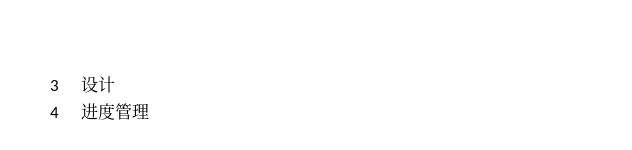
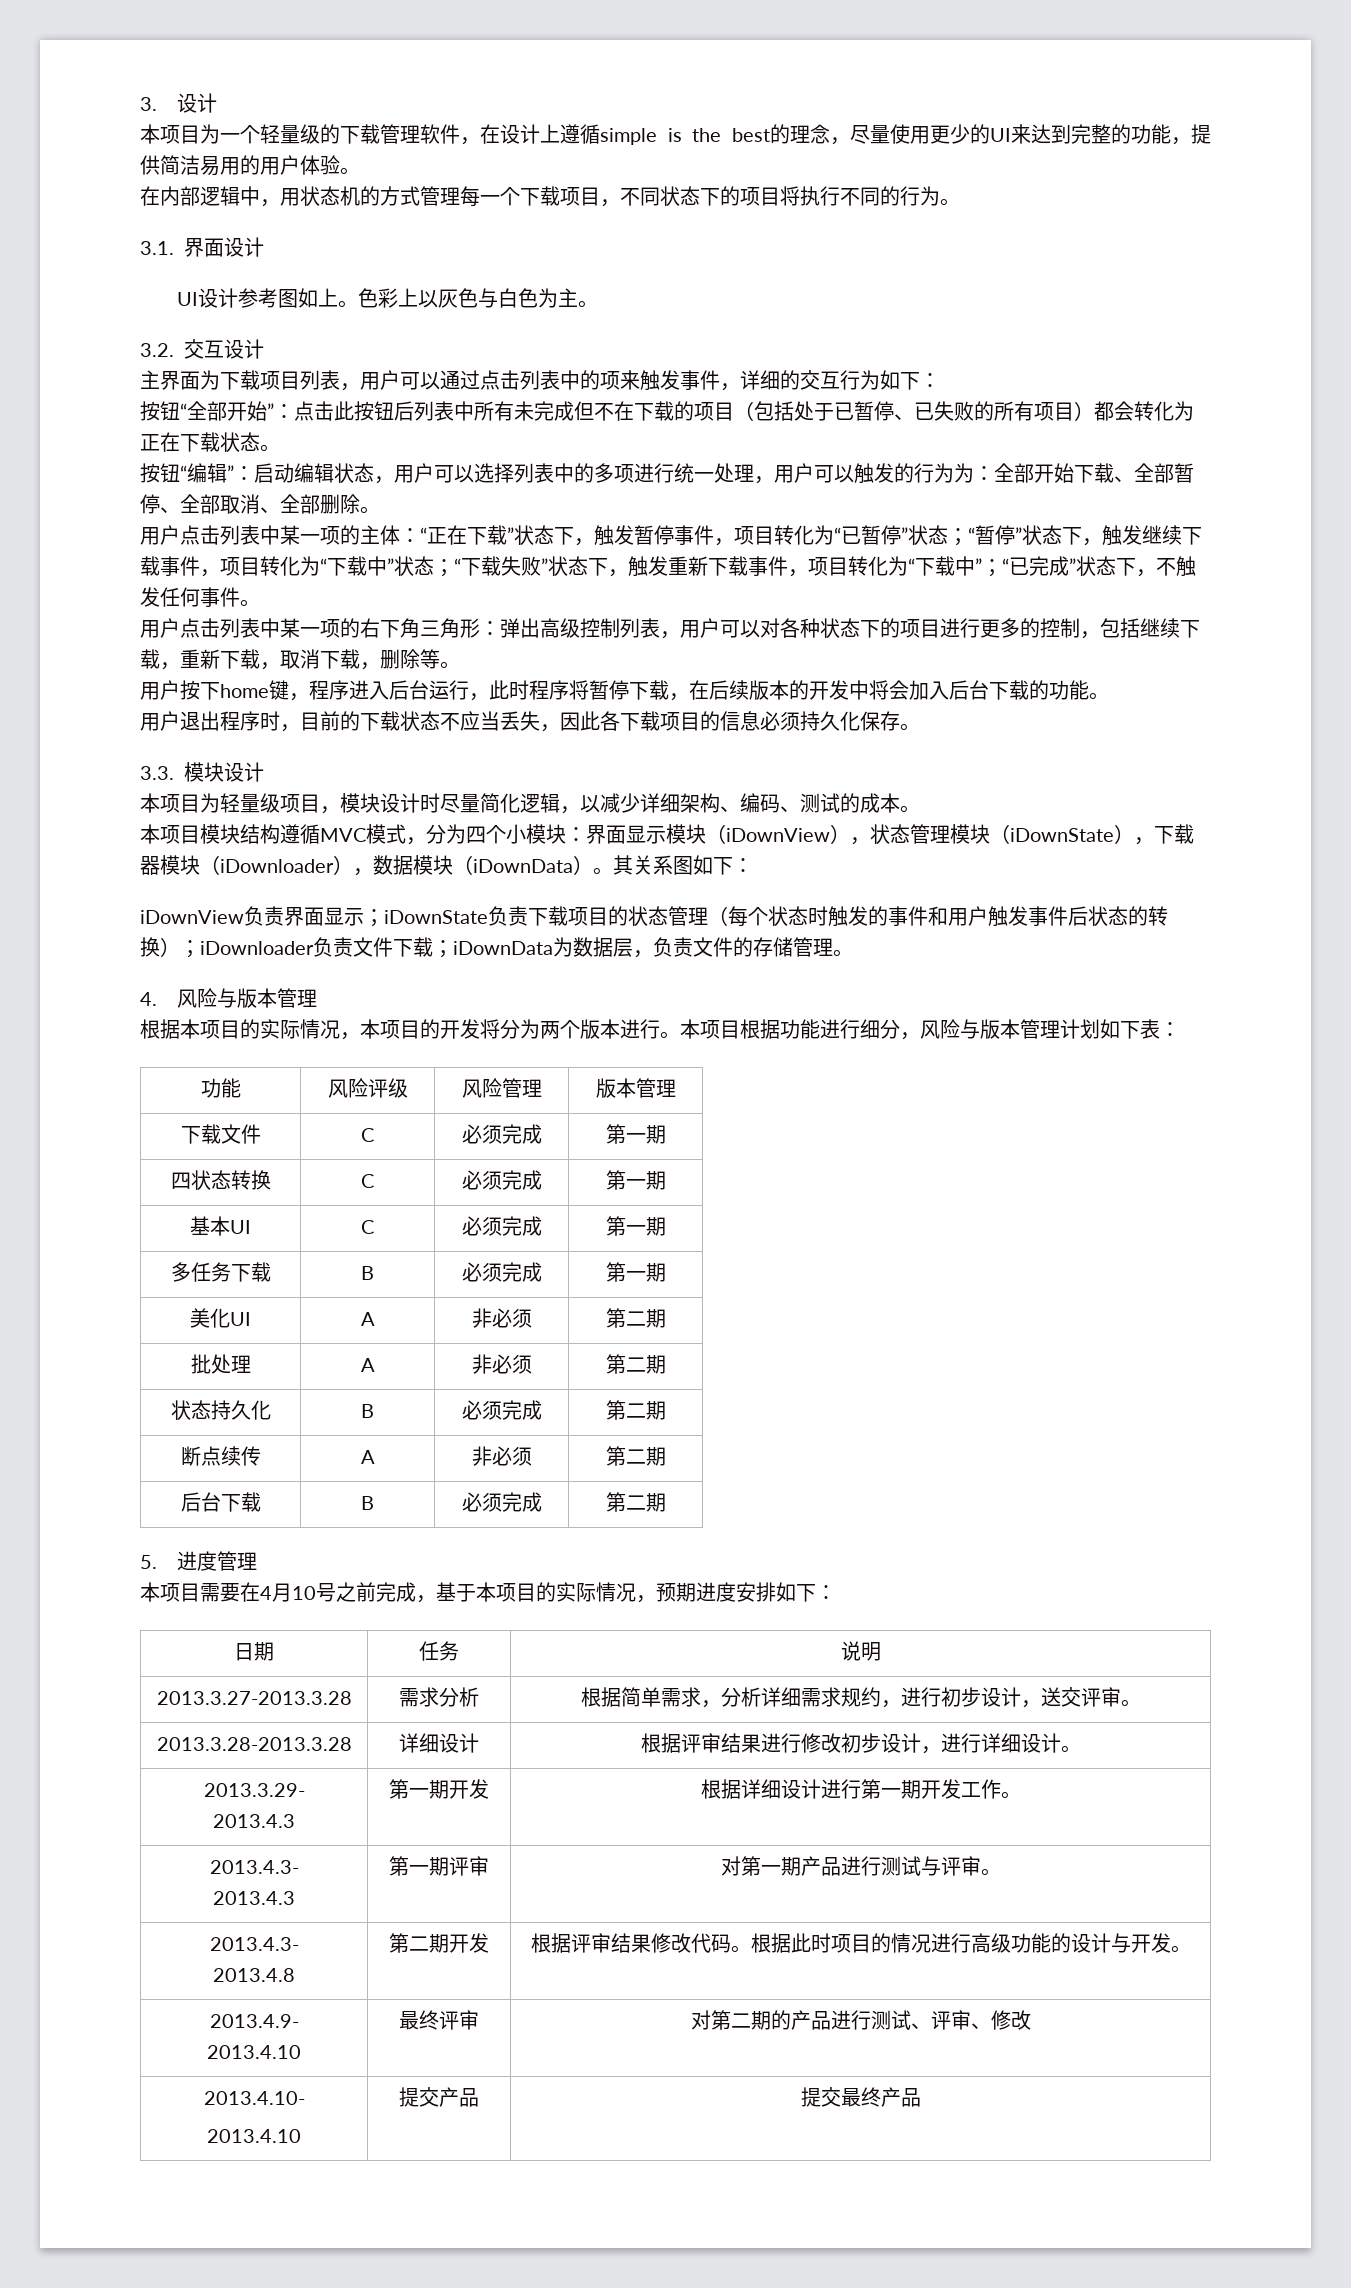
[50,76,116,93] [50,103,150,120] 3设计 // 4进度管理 -> [140,93,218,113] [140,124,1211,145] [140,155,360,176] [140,186,960,207] [140,237,264,257] [177,288,599,308] [140,339,264,359] [140,370,940,391] [140,401,1194,421] [140,432,280,452] [140,463,1194,484] [140,494,380,514] [140,525,1202,546] [140,556,1196,577] [140,587,260,607] [140,618,1200,639] [140,649,460,670] [140,680,1109,701] [140,711,920,732] [140,762,264,782] [140,793,920,814] [140,824,1194,845] [140,855,753,876] [140,906,1168,927] [140,937,853,958] [140,988,318,1008] [140,1019,1180,1040] [200,1078,241,1098] [327,1078,408,1098] [461,1078,542,1098] [595,1078,676,1098] [180,1124,261,1144] [361,1128,374,1142] [461,1124,542,1144] [605,1124,666,1144] [170,1170,271,1190] [361,1174,374,1188] [461,1170,542,1190] [605,1170,666,1190] [190,1216,251,1236] [361,1220,374,1234] [461,1216,542,1236] [605,1216,666,1236] [170,1262,271,1282] [361,1266,374,1280] [461,1262,542,1282] [605,1262,666,1282] [190,1308,251,1328] [360,1312,375,1326] [471,1308,532,1328] [605,1308,666,1328] [190,1354,251,1374] [360,1358,375,1372] [471,1354,532,1374] [605,1354,666,1374] [170,1400,271,1420] [361,1404,374,1418] [461,1400,542,1420] [605,1400,666,1420] [180,1446,261,1466] [360,1450,375,1464] [471,1446,532,1466] [605,1446,666,1466] [180,1492,261,1512] [361,1496,374,1510] [461,1492,542,1512] [605,1492,666,1512] [140,1551,258,1571] [140,1582,836,1603] [234,1642,274,1661] [419,1641,460,1661] [840,1641,881,1661] [156,1691,352,1705] [399,1687,480,1707] [580,1687,1141,1708] [156,1737,352,1751] [399,1733,480,1753] [640,1733,1081,1754] [203,1783,305,1797] [213,1814,295,1828] [389,1779,490,1799] [700,1779,1021,1799] [209,1860,299,1874] [213,1891,295,1905] [389,1856,490,1876] [720,1856,1001,1876] [209,1937,299,1951] [213,1968,295,1982] [389,1933,490,1953] [530,1933,1191,1953] [209,2014,299,2028] [207,2045,301,2059] [399,2010,480,2030] [690,2010,1031,2030] [203,2091,305,2105] [207,2129,301,2143] [399,2087,480,2107] [800,2087,921,2107] 3.设计 // 本项目为一个轻量级的下载管理软件，在设计上遵循simple is the best的理念，尽量使用更少的UI来达到完整的功能，提供简洁易用的用户体验。 // 在内部逻辑中，用状态机的方式管理每一个下载项目，不同状态下的项目将执行不同的行为。 // 3.1.界面设计 // UI设计参考图如上。色彩上以灰色与白色为主。 // 3.2.交互设计 // 主界面为下载项目列表，用户可以通过点击列表中的项来触发事件，详细的交互行为如下： // 按钮“全部开始”：点击此按钮后列表中所有未完成但不在下载的项目（包括处于已暂停、已失败的所有项目）都会转化为正在下载状态。 // 按钮“编辑”：启动编辑状态，用户可以选择列表中的多项进行统一处理，用户可以触发的行为为：全部开始下载、全部暂停、全部取消、全部删除。 // 用户点击列表中某一项的主体：“正在下载”状态下，触发暂停事件，项目转化为“已暂停”状态；“暂停”状态下，触发继续下载事件，项目转化为“下载中”状态；“下载失败”状态下，触发重新下载事件，项目转化为“下载中”；“已完成”状态下，不触发任何事件。 // 用户点击列表中某一项的右下角三角形：弹出高级控制列表，用户可以对各种状态下的项目进行更多的控制，包括继续下载，重新下载，取消下载，删除等。 // 用户按下home键，程序进入后台运行，此时程序将暂停下载，在后续版本的开发中将会加入后台下载的功能。 // 用户退出程序时，目前的下载状态不应当丢失，因此各下载项目的信息必须持久化保存。 // 3.3.模块设计 // 本项目为轻量级项目，模块设计时尽量简化逻辑，以减少详细架构、编码、测试的成本。 // 本项目模块结构遵循MVC模式，分为四个小模块：界面显示模块（iDownView），状态管理模块（iDownState），下载器模块（iDownloader），数据模块（iDownData）。其关系图如下： // iDownView负责界面显示；iDownState负责下载项目的状态管理（每个状态时触发的事件和用户触发事件后状态的转换）；iDownloader负责文件下载；iDownData为数据层，负责文件的存储管理。 // 4.风险与版本管理 // 根据本项目的实际情况，本项目的开发将分为两个版本进行。本项目根据功能进行细分，风险与版本管理计划如下表： // 功能 | 风险评级 | 风险管理 | 版本管理 // 下载文件 | C | 必须完成 | 第一期 // 四状态转换 | C | 必须完成 | 第一期 // 基本UI | C | 必须完成 | 第一期 // 多任务下载 | B | 必须完成 | 第一期 // 美化UI | A | 非必须 | 第二期 // 批处理 | A | 非必须 | 第二期 // 状态持久化 | B | 必须完成 | 第二期 // 断点续传 | A | 非必须 | 第二期 // 后台下载 | B | 必须完成 | 第二期 // 5.进度管理 // 本项目需要在4月10号之前完成，基于本项目的实际情况，预期进度安排如下： // 日期 | 任务 | 说明 // 2013.3.27-2013.3.28 | 需求分析 | 根据简单需求，分析详细需求规约，进行初步设计，送交评审。 // 2013.3.28-2013.3.28 | 详细设计 | 根据评审结果进行修改初步设计，进行详细设计。 // 2013.3.29- // 2013.4.3 | 第一期开发 | 根据详细设计进行第一期开发工作。 // 2013.4.3- // 2013.4.3 | 第一期评审 | 对第一期产品进行测试与评审。 // 2013.4.3- // 2013.4.8 | 第二期开发 | 根据评审结果修改代码。根据此时项目的情况进行高级功能的设计与开发。 // 2013.4.9- // 2013.4.10 | 最终评审 | 对第二期的产品进行测试、评审、修改 // 2013.4.10- // 2013.4.10 | 提交产品 | 提交最终产品

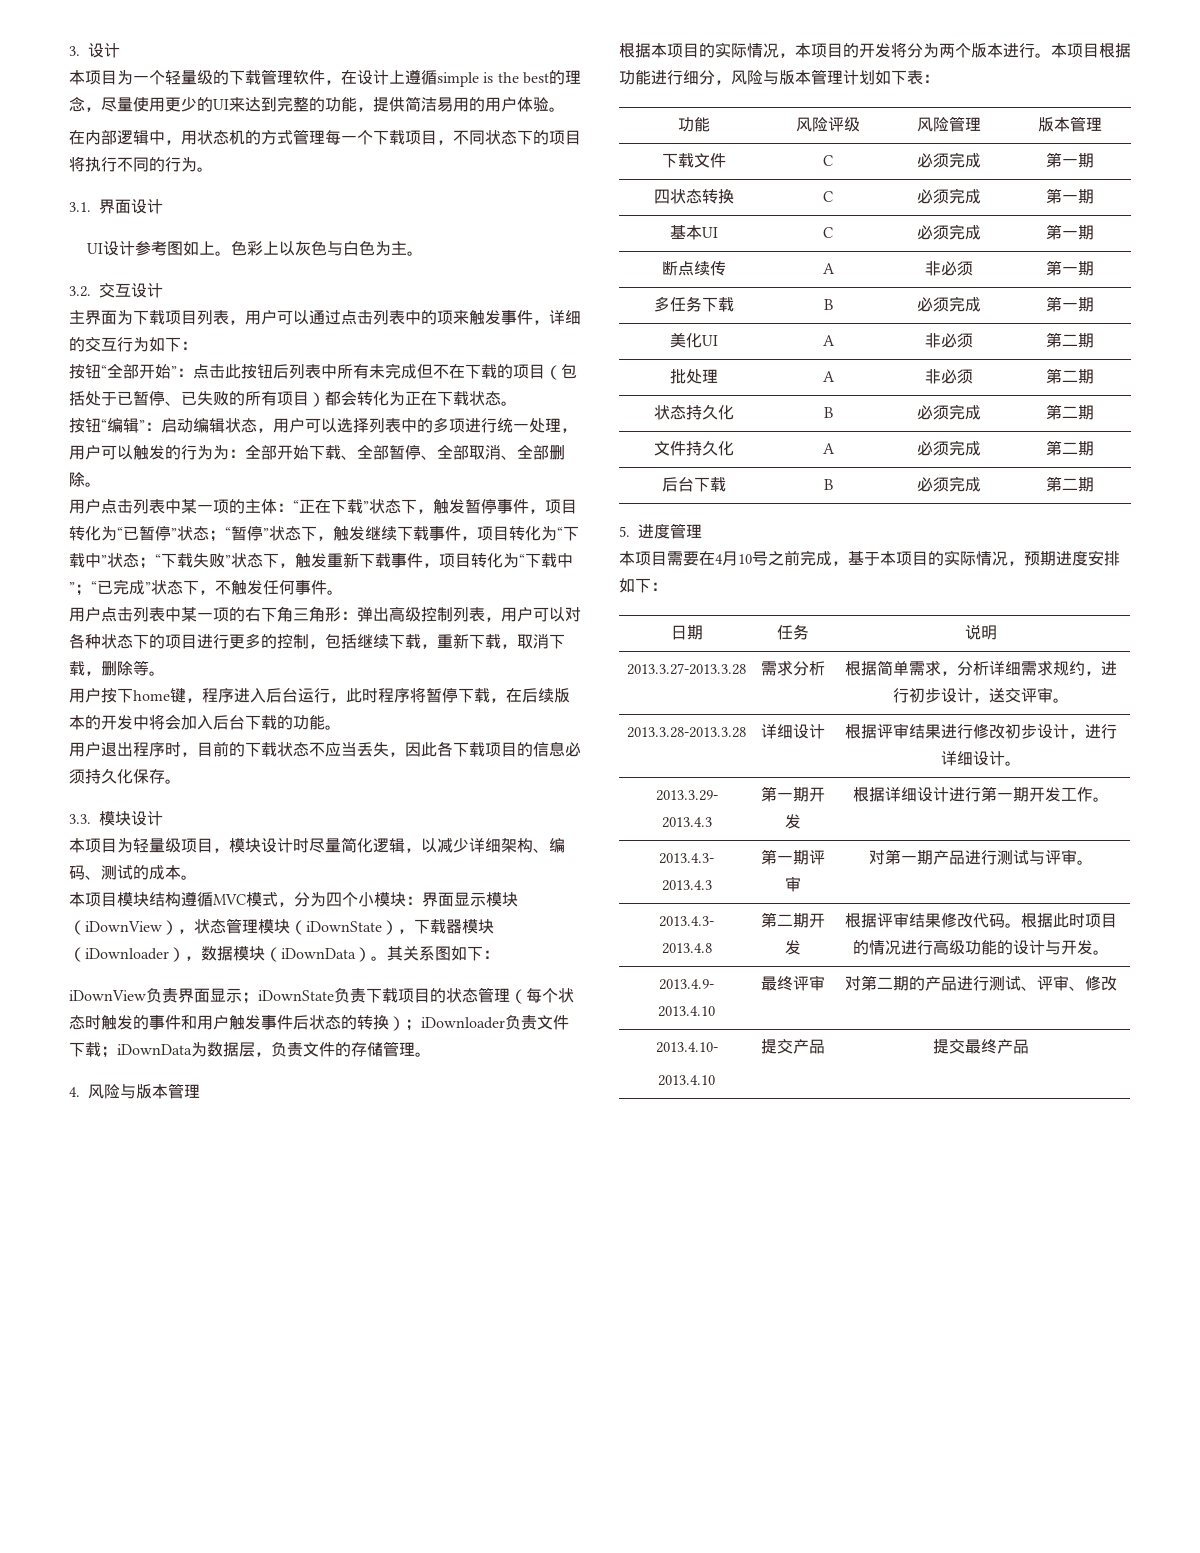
(666, 1226) none -> [661,261,726,276] [822,263,835,274] [925,261,973,276] [1046,260,1094,276] // 断点续传 | A | 非必须 | 第一期
[180,1446,261,1466] [360,1450,375,1464] [471,1446,532,1466] 断点续传 | A | 非必须 -> [653,440,734,456] [822,443,835,454] [917,440,981,456] 文件持久化 | A | 必须完成

